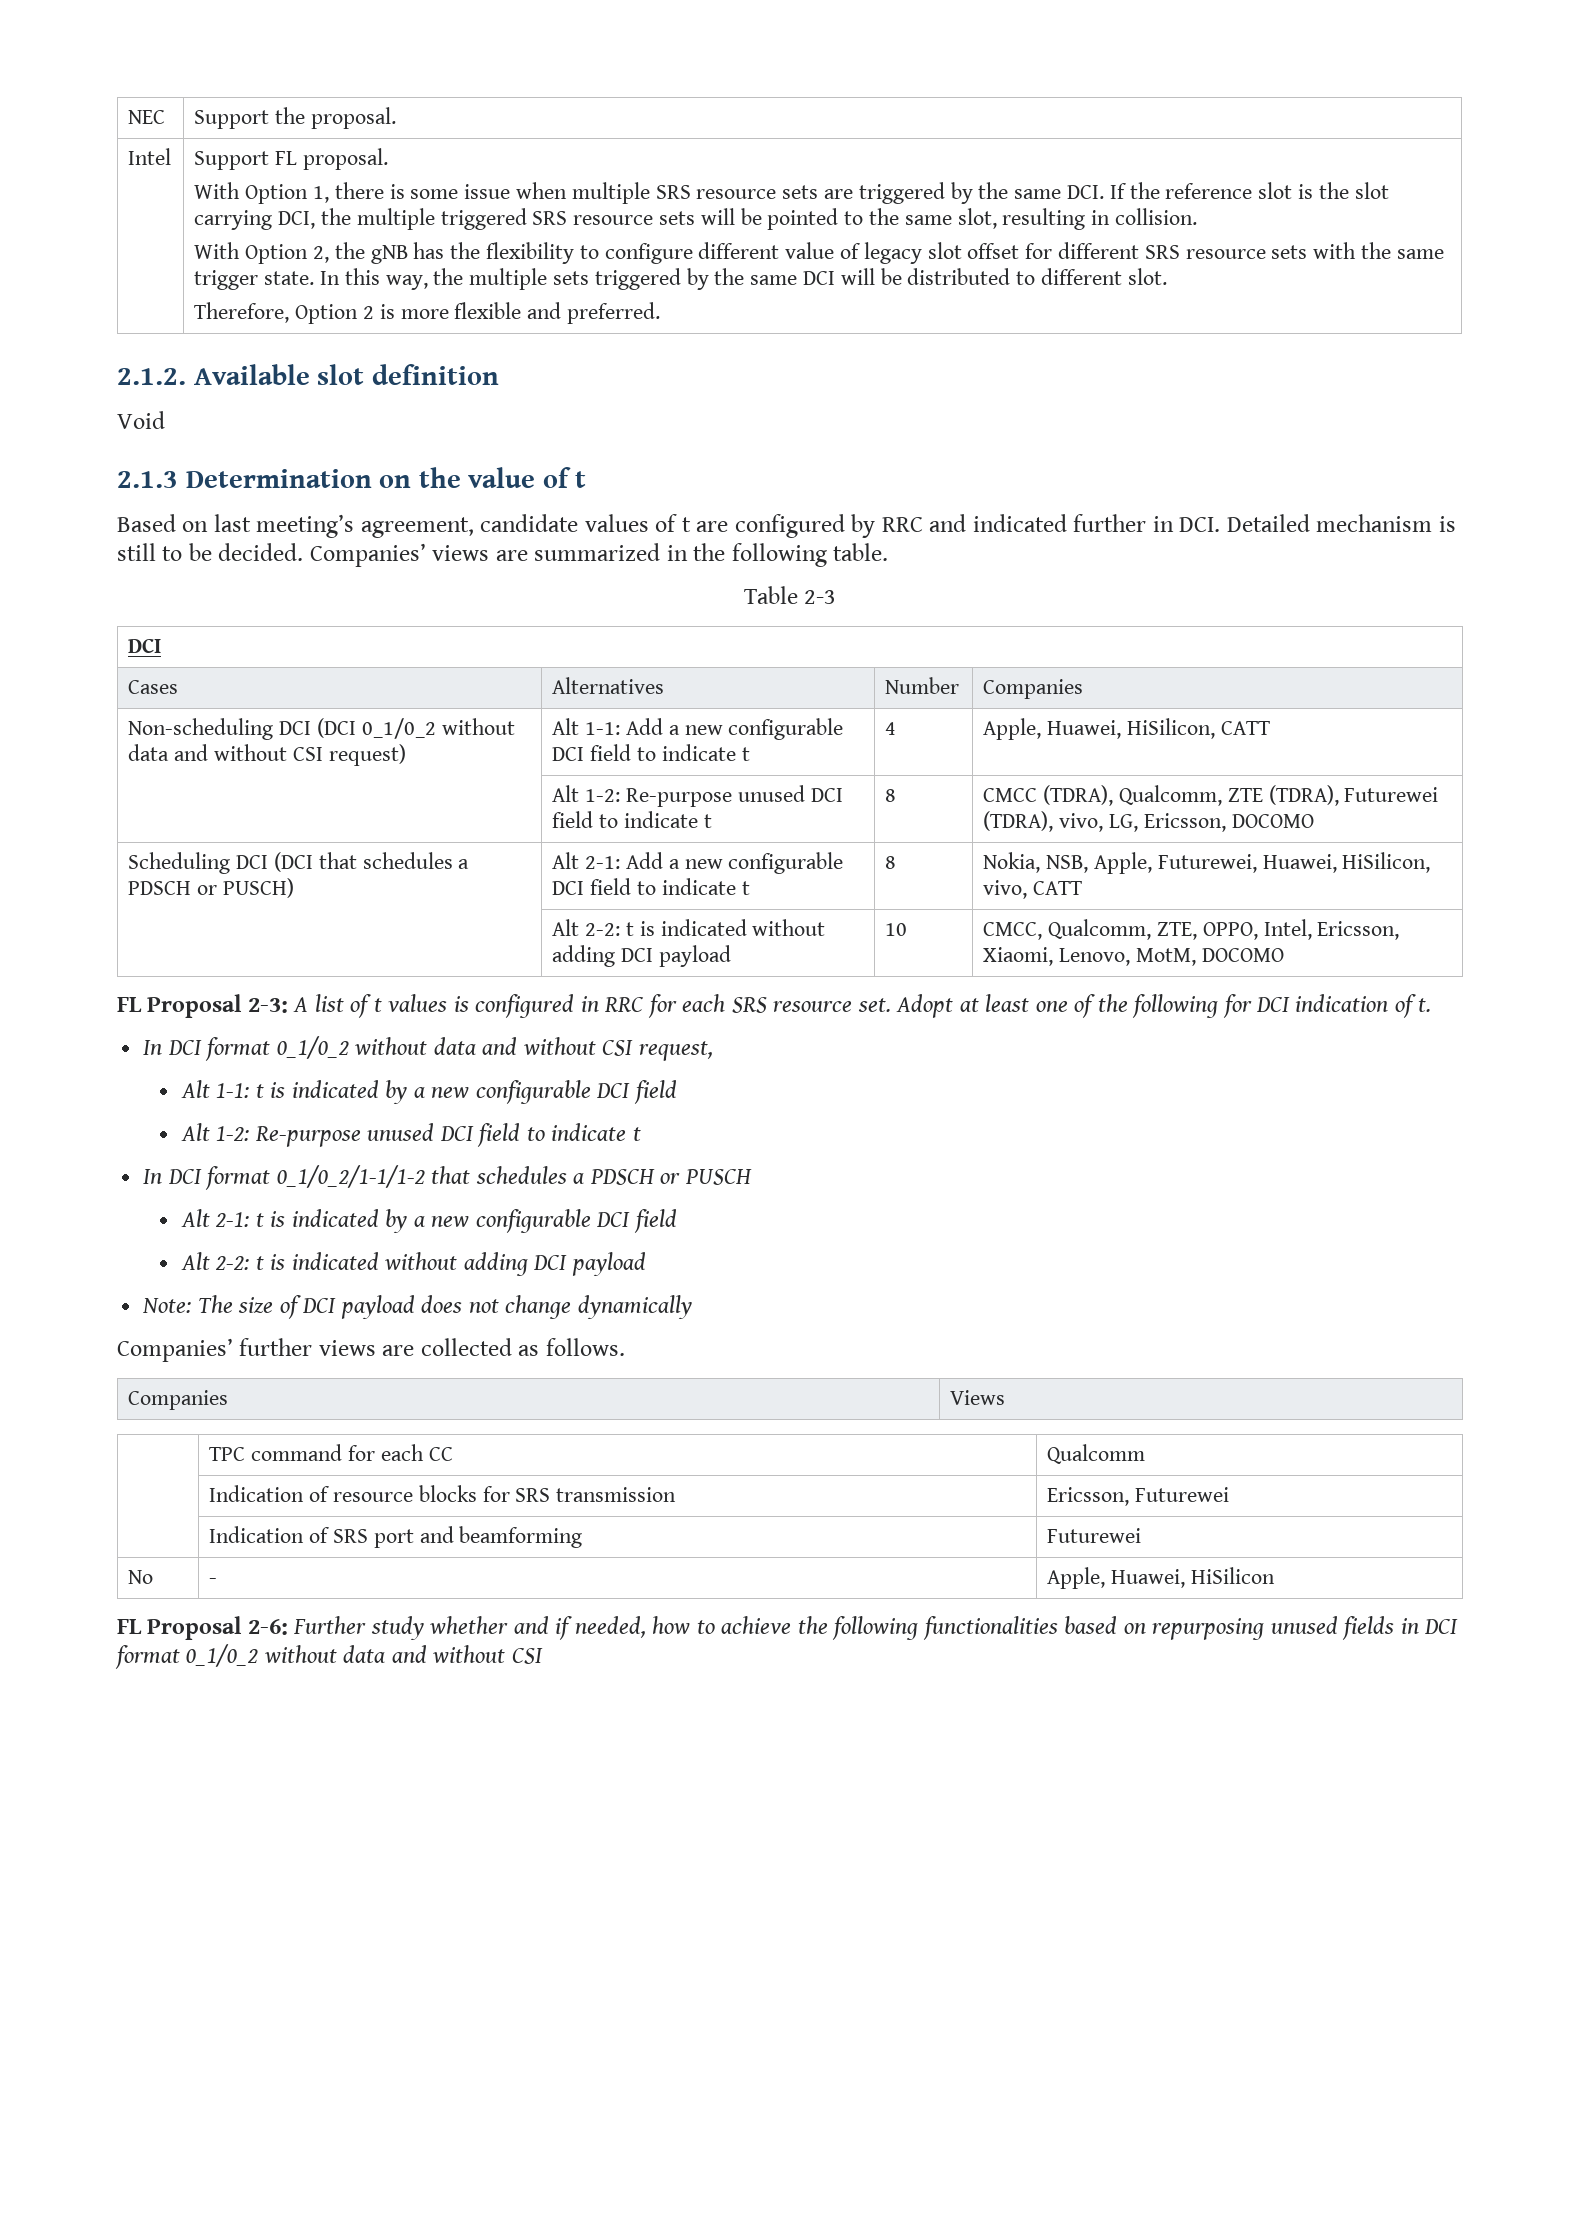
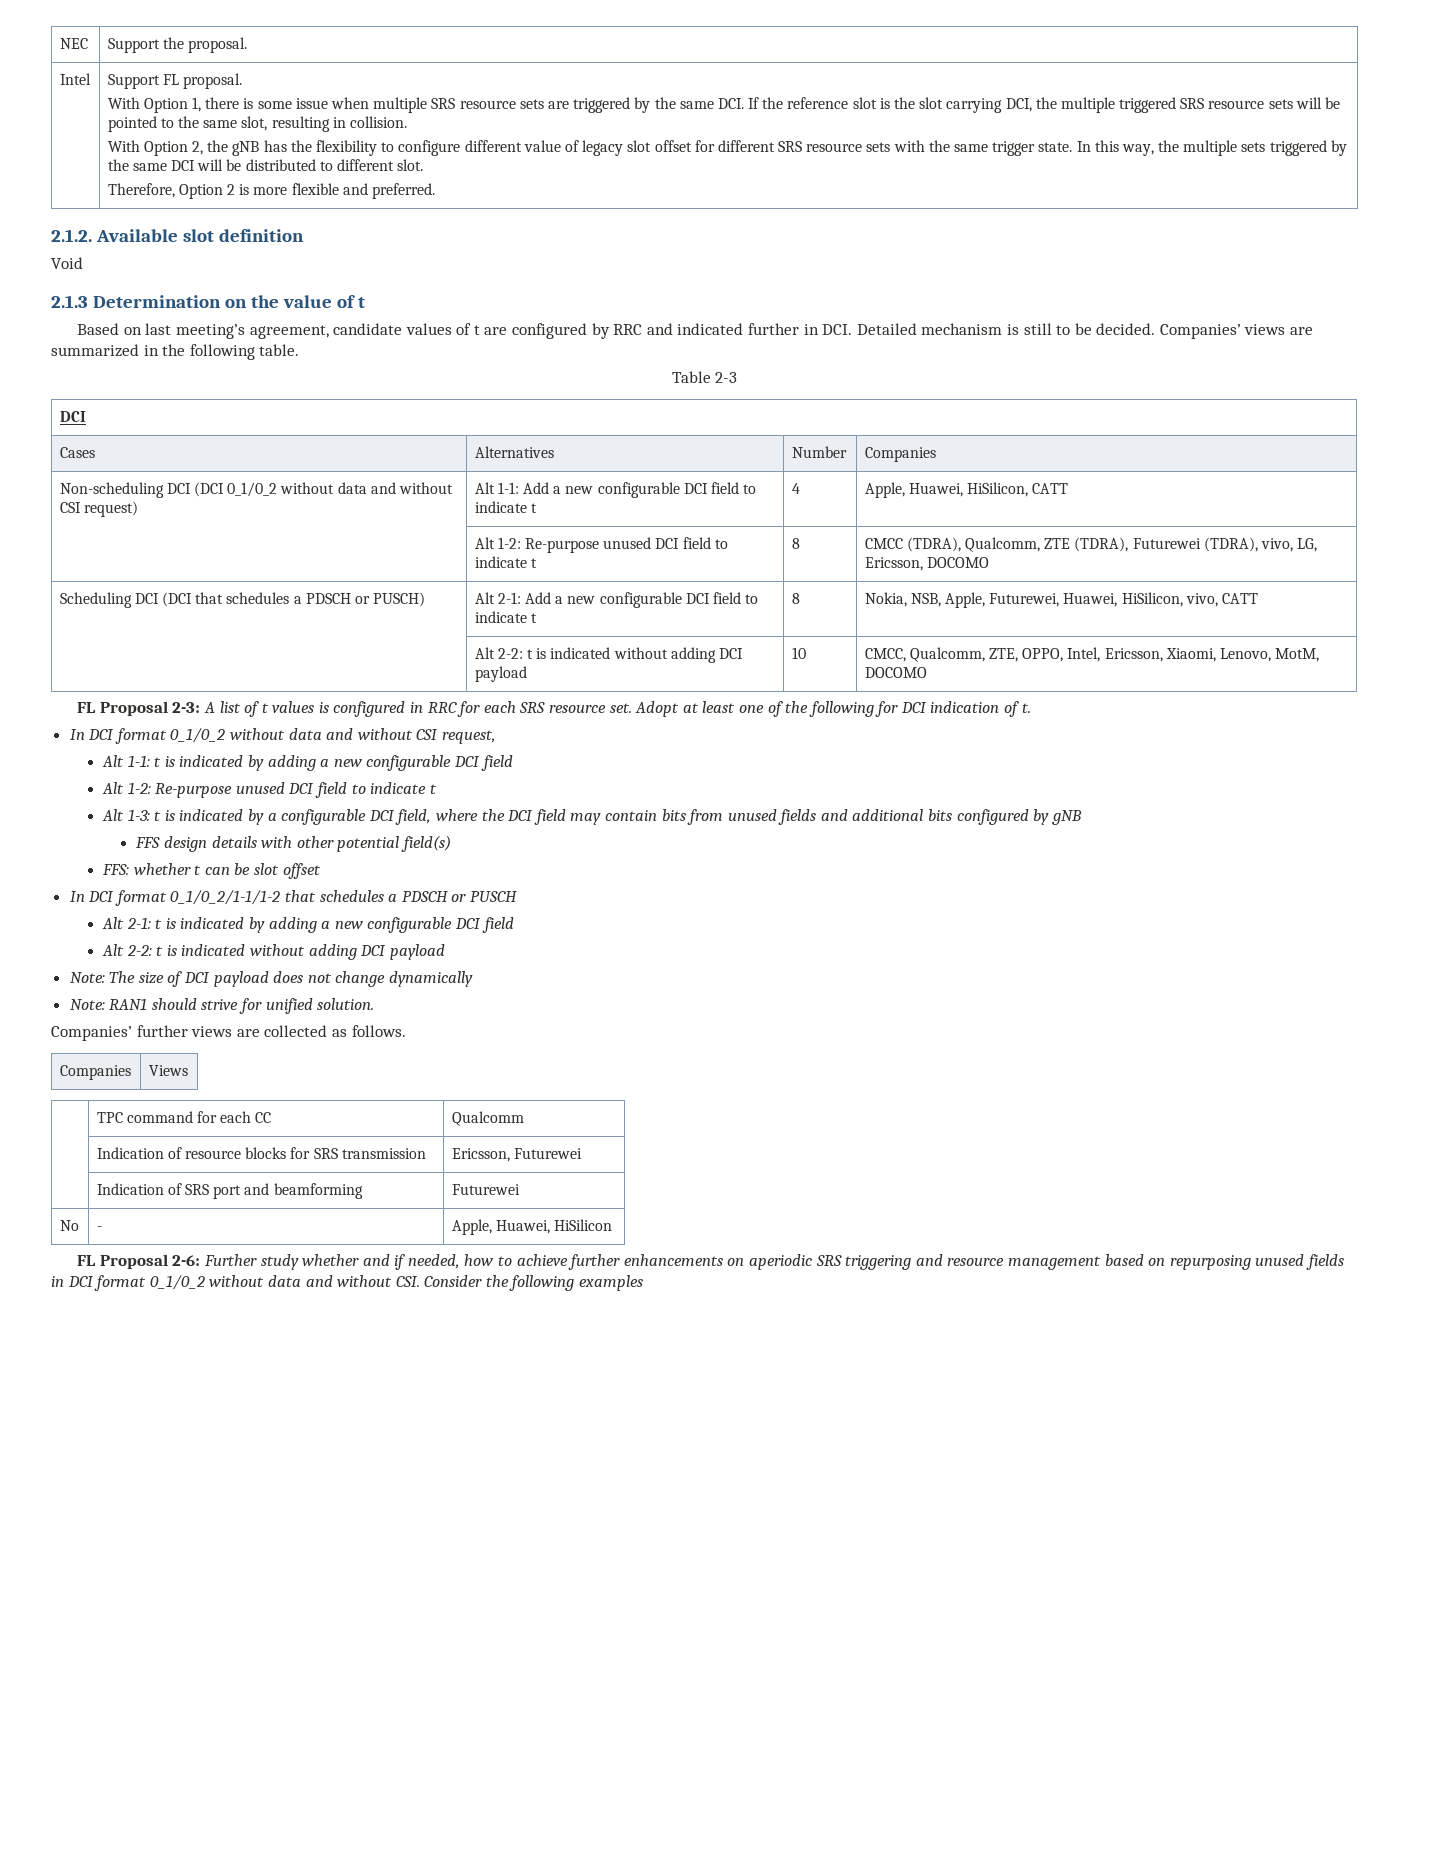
(408, 1092) none -> [267,755,316,771] adding
(641, 1134) none -> [102,809,1082,825] [135,835,452,852] [102,863,321,879] // Alt 1-3: t is indicated by a configurable DCI field, where the DCI field may contain bits from unused fields and additional bits configured by gNB // FFS design details with other potential field(s) // FFS: whether t can be slot offset
(408, 1221) none -> [268,917,317,933] adding
(692, 1307) none -> [69,998,375,1014] // Note: RAN1 should strive for unified solution.
[797,1616,1058,1640] the following functionalities -> [568,1254,1101,1270] further enhancements on aperiodic SRS triggering and resource management
[511,1648,543,1664] CSI -> [395,1275,644,1291] CSI. Consider the following examples

